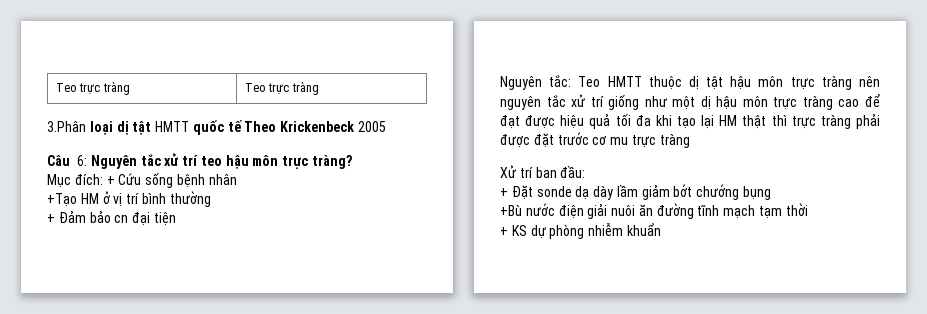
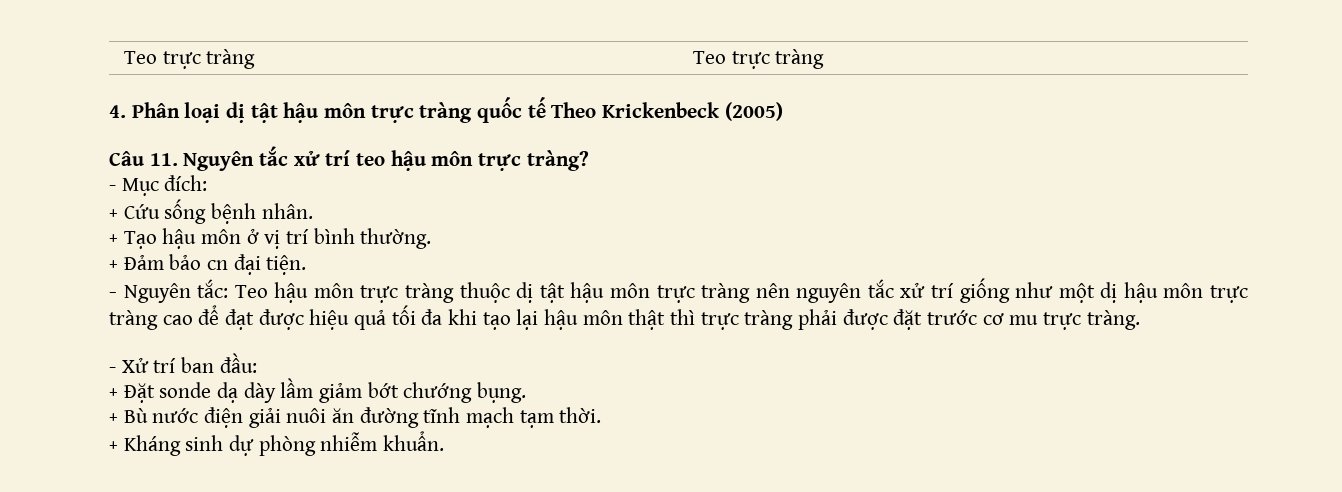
[47,121,86,132] 3.Phân -> [109,102,180,118] 4. Phân
[155,121,190,132] HMTT -> [283,102,473,123] hậu môn trực tràng
[358,121,387,132] 2005 -> [724,102,783,121] (2005)
[77,155,87,166] 6: -> [149,153,178,166] 11.
(353, 162) none -> [109,185,116,191] -
(103, 179) none -> (208, 183) //
[208,174,237,185] [47,193,99,207] nhân // +Tạo HM -> [261,203,313,219] [109,228,242,249] nhân. // + Tạo hậu môn
[169,191,211,207] thường -> [360,228,432,249] thường.
[153,212,176,226] tiện // -> [266,255,307,275] [109,292,117,298] tiện. // -
[607,76,642,87] HMTT -> [274,282,455,303] hậu môn trực tràng
[719,115,738,126] HM -> [544,309,623,330] hậu môn
[659,133,690,148] tràng // -> [1086,310,1140,330] [109,367,116,373] tràng. // -
[743,186,772,200] [500,205,522,216] bụng // +Bù -> [477,382,527,403] [109,408,148,423] bụng. // + Bù
[785,203,808,216] [500,225,527,236] thời // + KS -> [559,407,602,423] [109,435,224,456] thời. // + Kháng sinh
[626,223,661,236] khuẩn -> [383,431,445,451] khuẩn.

